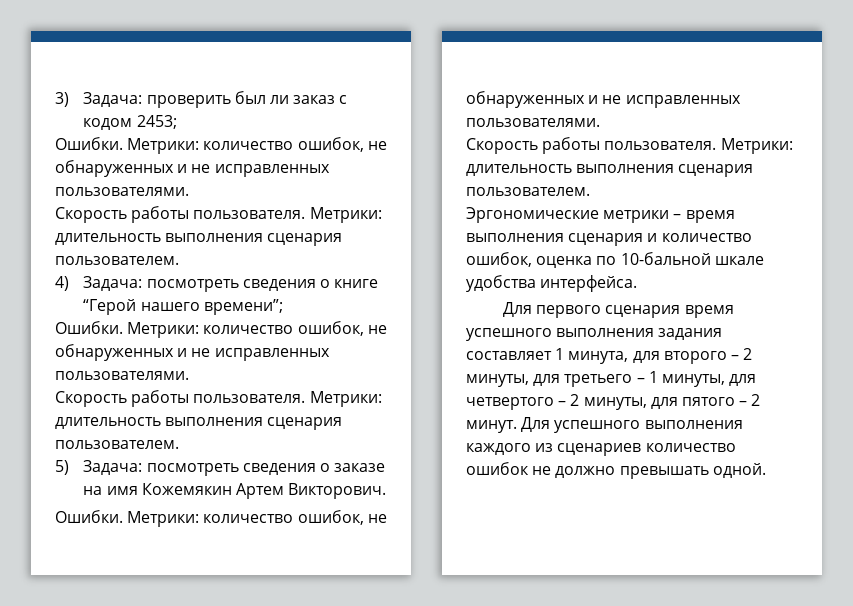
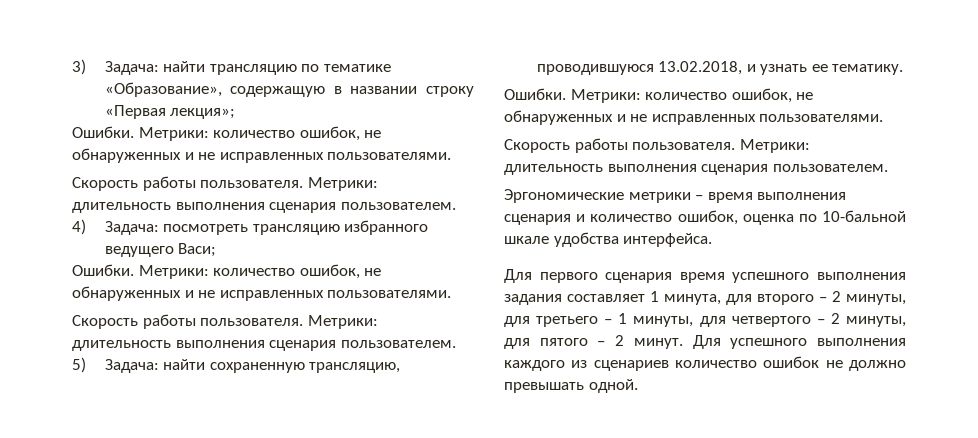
[146,91,348,108] [83,115,177,130] проверить был ли заказ с кодом 2453; -> [163,61,391,75] [104,82,474,97] [104,105,236,119] найти трансляцию по тематике «Образование», содержащую в названии строку «Первая лекция»;
[242,279,379,291] [83,299,283,315] сведения о книге “Герой нашего времени”; -> [252,220,429,235] [104,243,217,257] трансляцию избранного ведущего Васи;
[146,463,386,476] [83,483,387,499] посмотреть сведения о заказе на имя Кожемякин Артем Викторович. -> [163,359,401,373] [536,61,904,75] найти сохраненную трансляцию, проводившуюся 13.02.2018, и узнать ее тематику.

